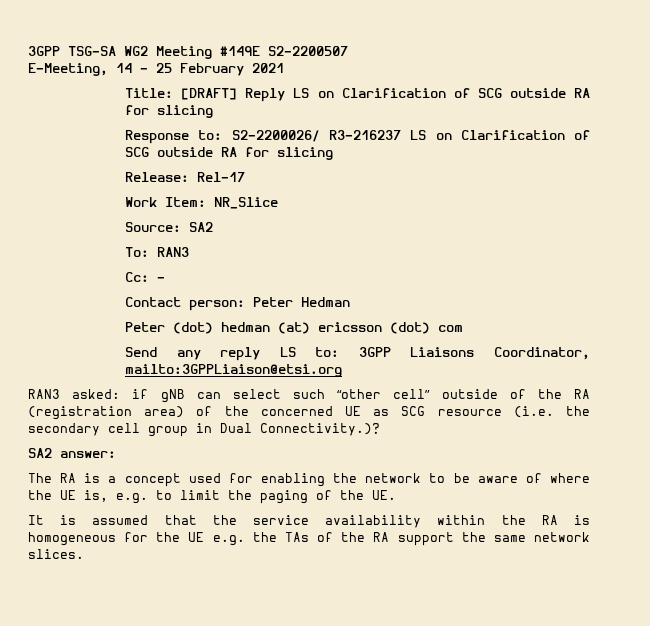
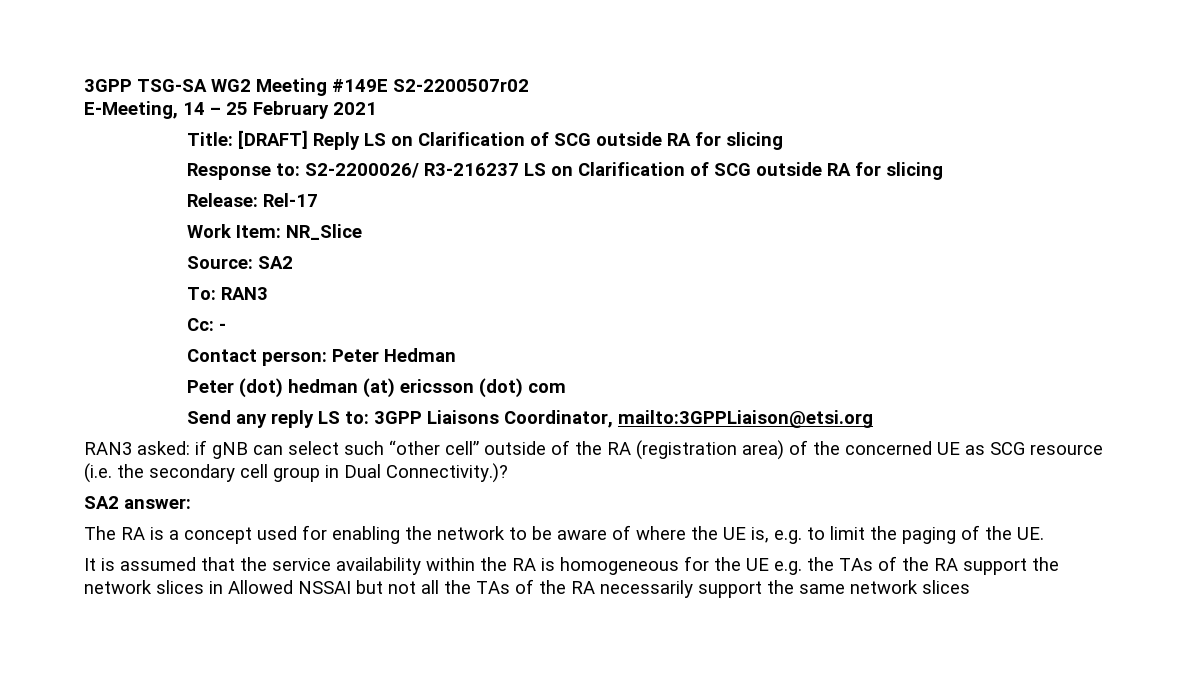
[268,46,348,56] S2-2200507 -> [393,79,529,92] S2-2200507r02
(486, 537) none -> [84,579,794,598] network slices in Allowed NSSAI but not all the TAs of the RA necessarily support the
[28,549,84,559] slices. -> [922,580,970,594] slices

